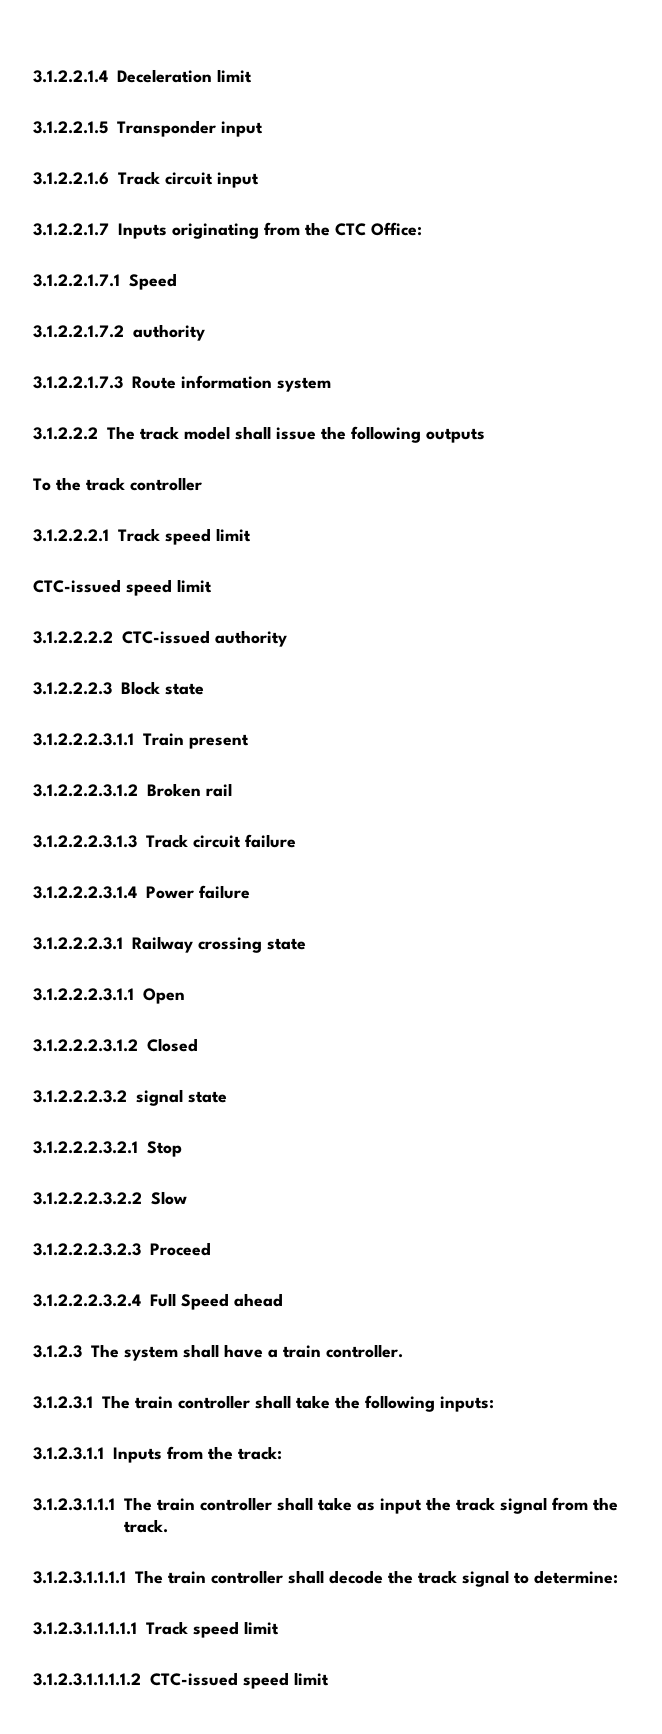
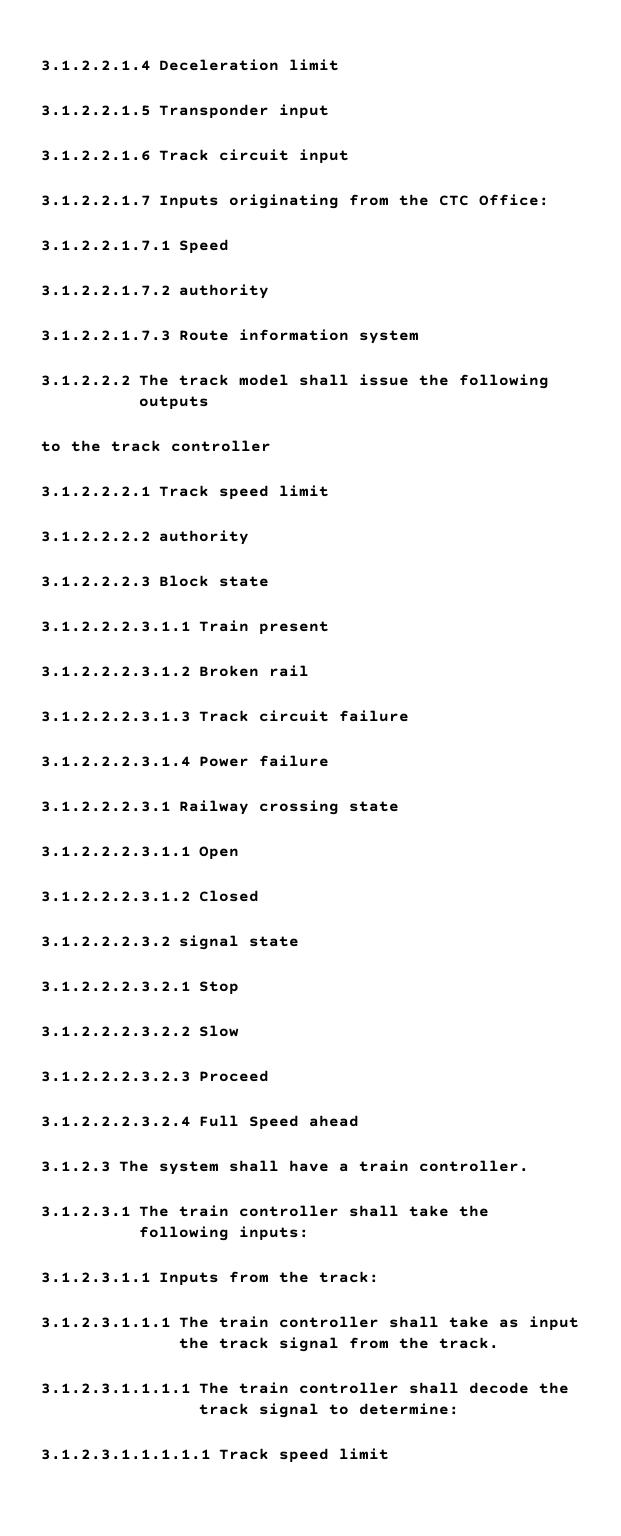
[33,478,51,491] To -> [41,441,61,452] to
[33,579,212,596] // CTC-issued speed limit -> (329, 491) none
[122,630,211,644] CTC-issued -> (151, 536) none
[33,1672,330,1689] // 3.1.2.3.1.1.1.1.2 CTC-issued speed limit -> (389, 1454) none

